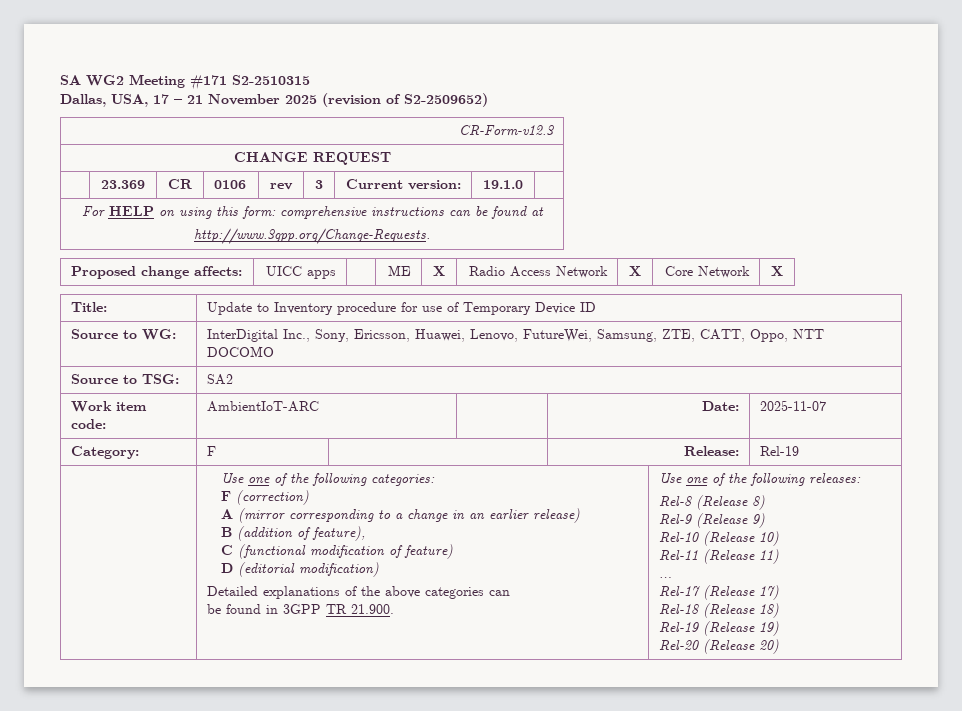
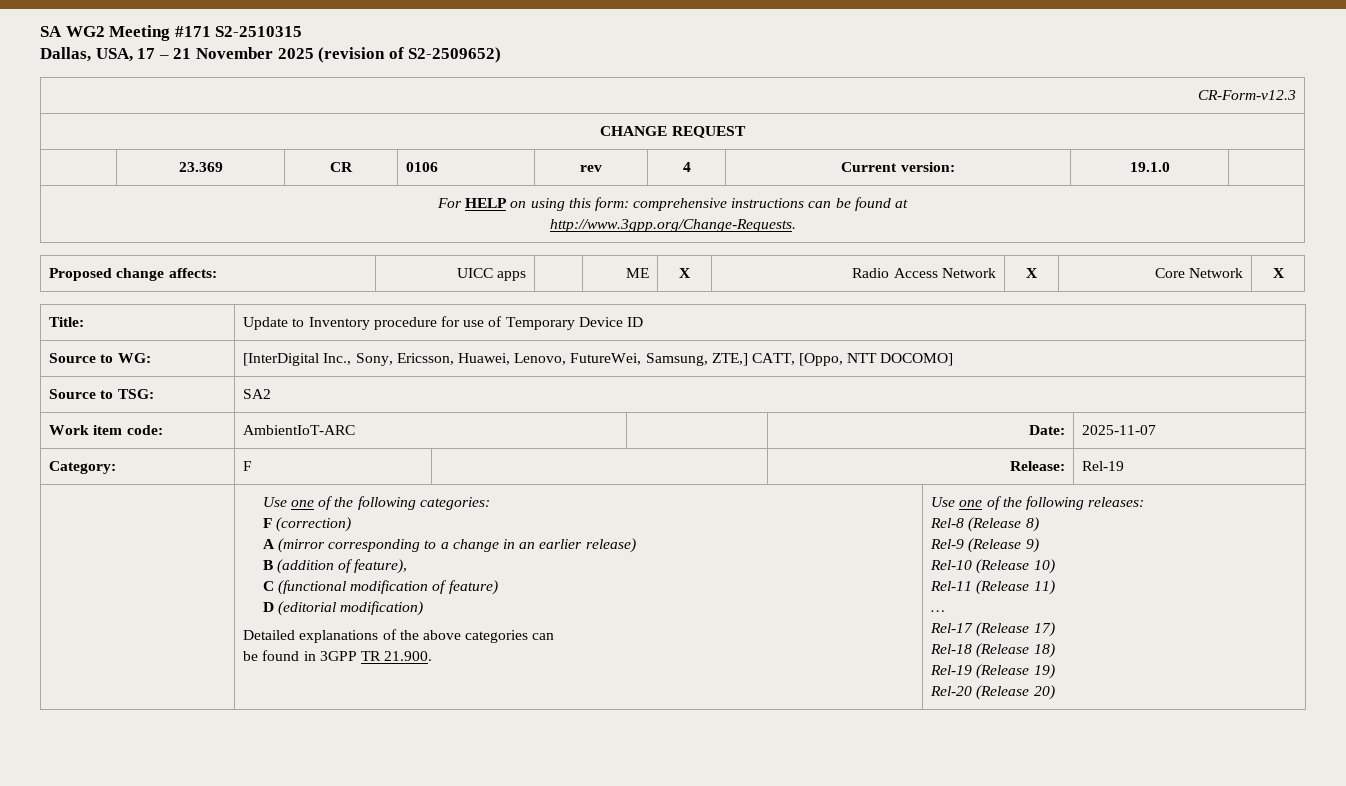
[315,180,323,189] 3 -> [682,162,691,172] 4
[207,329,279,342] InterDigital -> [243,353,320,366] [InterDigital
[662,329,825,342] [207,346,275,357] ZTE, CATT, Oppo, NTT DOCOMO -> [711,353,954,366] ZTE,] CATT, [Oppo, NTT DOCOMO]

